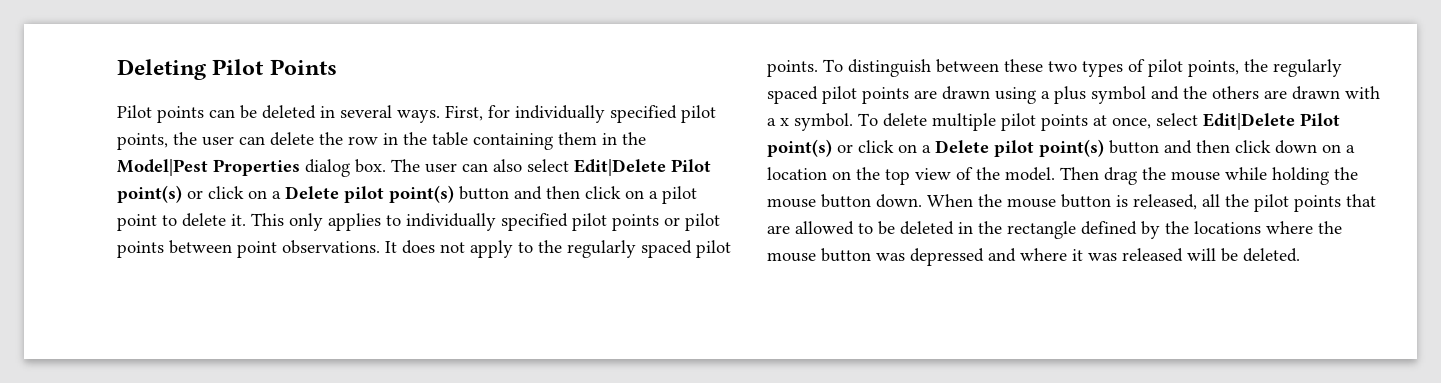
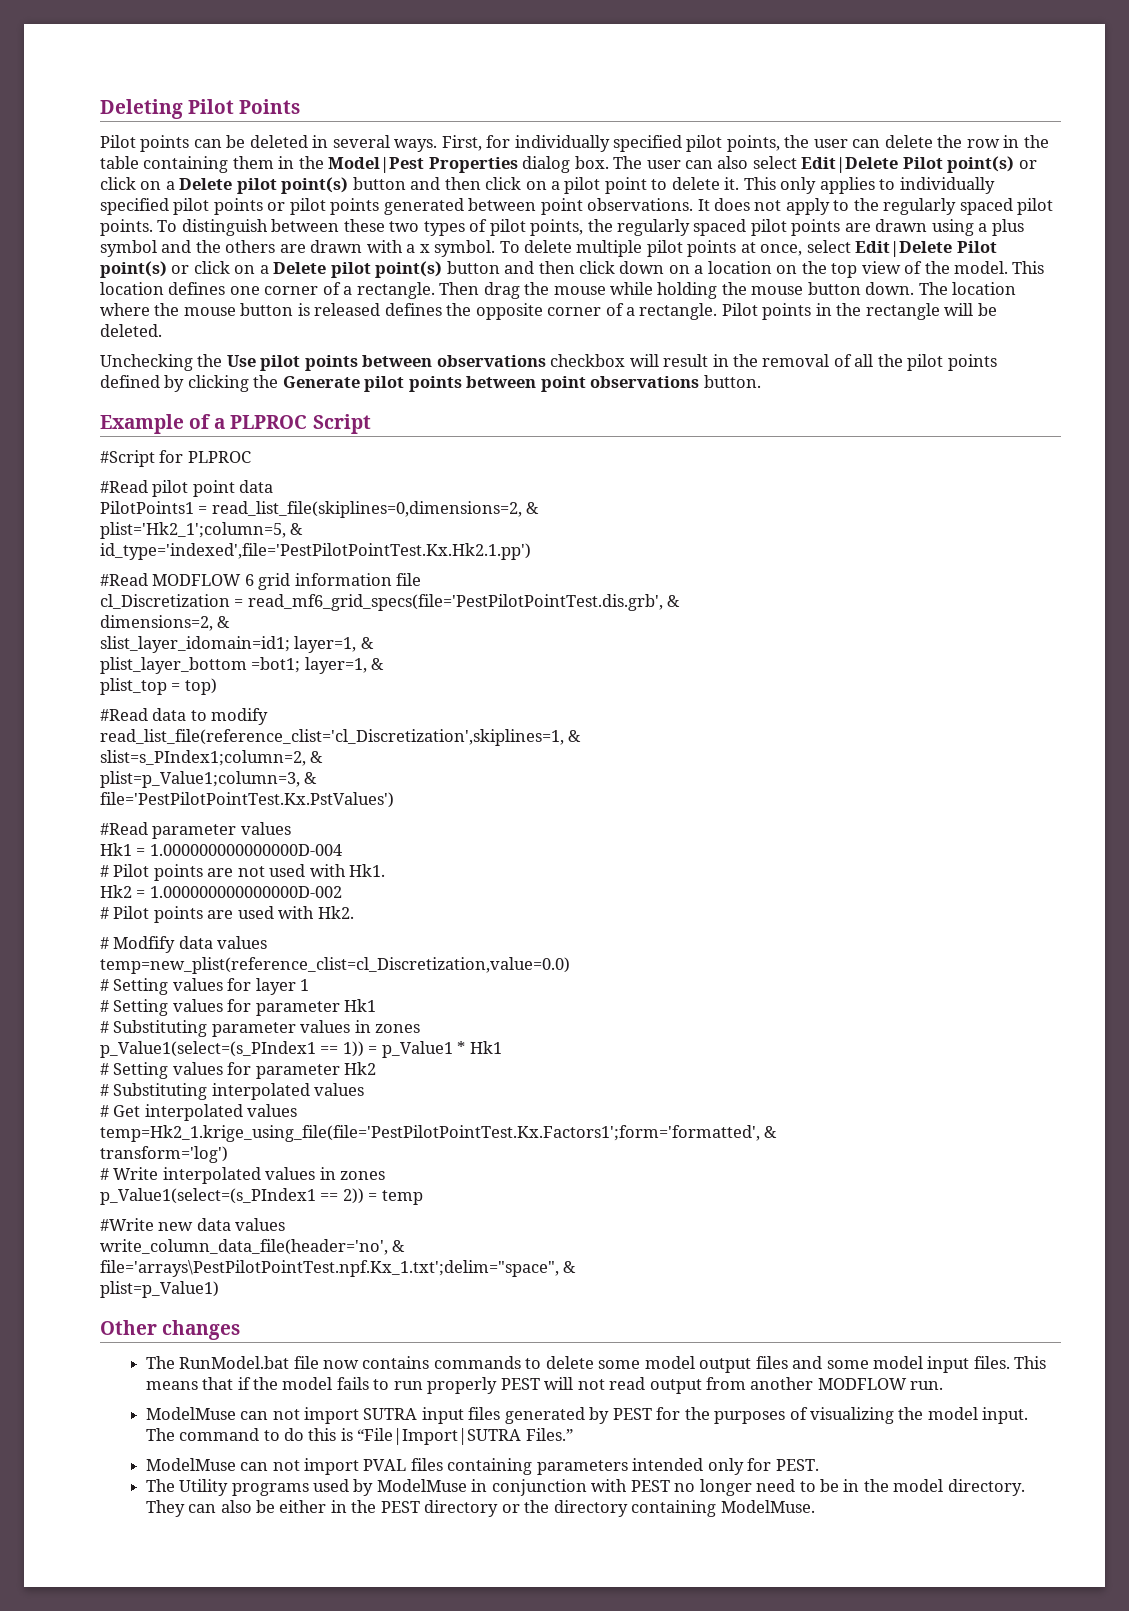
(164, 249) none -> [383,198,464,215] generated
(1055, 174) none -> [1012,261,1045,274] [100,282,435,299] This location defines one corner of a rectangle.
[927,194,973,207] When -> [918,282,1017,295] [100,303,150,316] The location where
[1133,194,1376,212] [767,221,854,235] released, all the pilot points that are allowed -> [314,303,997,320] [100,324,162,337] [100,354,997,371] [100,375,761,392] [100,414,371,434] [100,450,251,467] [100,480,274,497] [100,501,540,518] [100,522,304,539] [100,543,531,560] [100,573,422,590] [100,594,681,611] [100,615,231,631] [100,636,374,653] [100,657,385,674] [100,678,217,695] [100,708,269,725] [100,729,582,746] [100,750,324,766] [100,771,318,788] [100,792,394,808] [100,822,291,839] [100,843,342,856] [100,864,386,881] [100,885,342,898] [100,906,354,923] [100,936,268,953] [100,957,570,974] [100,978,310,995] [100,999,377,1016] [100,1020,421,1037] [100,1041,502,1058] [100,1062,377,1079] [100,1083,365,1100] [100,1104,298,1121] [100,1125,778,1142] [100,1146,228,1163] [100,1167,386,1184] [100,1188,423,1205] [100,1218,286,1231] [100,1239,406,1255] [100,1260,577,1277] [100,1281,219,1298] [100,1320,241,1340] [145,1356,1047,1373] [145,1377,944,1394] [145,1407,1029,1424] [145,1428,573,1445] [145,1458,819,1475] [145,1479,796,1496] released defines the opposite corner of a rectangle. Pilot points in the rectangle will be deleted. // Unchecking the Use pilot points between observations checkbox will result in the removal of all the pilot points defined by clicking the Generate pilot points between point observations button. // Example of a PLPROC Script // #Script for PLPROC // #Read pilot point data // PilotPoints1 = read_list_file(skiplines=0,dimensions=2, & // plist='Hk2_1';column=5, & // id_type='indexed',file='PestPilotPointTest.Kx.Hk2.1.pp') // #Read MODFLOW 6 grid information file // cl_Discretization = read_mf6_grid_specs(file='PestPilotPointTest.dis.grb', & // dimensions=2, & // slist_layer_idomain=id1; layer=1, & // plist_layer_bottom =bot1; layer=1, & // plist_top = top) // #Read data to modify // read_list_file(reference_clist='cl_Discretization',skiplines=1, & // slist=s_PIndex1;column=2, & // plist=p_Value1;column=3, & // file='PestPilotPointTest.Kx.PstValues') // #Read parameter values // Hk1 = 1.000000000000000D-004 // # Pilot points are not used with Hk1. // Hk2 = 1.000000000000000D-002 // # Pilot points are used with Hk2. // # Modfify data values // temp=new_plist(reference_clist=cl_Discretization,value=0.0) // # Setting values for layer 1 // # Setting values for parameter Hk1 // # Substituting parameter values in zones // p_Value1(select=(s_PIndex1 == 1)) = p_Value1 * Hk1 // # Setting values for parameter Hk2 // # Substituting interpolated values // # Get interpolated values // temp=Hk2_1.krige_using_file(file='PestPilotPointTest.Kx.Factors1';form='formatted', & // transform='log') // # Write interpolated values in zones // p_Value1(select=(s_PIndex1 == 2)) = temp // #Write new data values // write_column_data_file(header='no', & // file='arrays\PestPilotPointTest.npf.Kx_1.txt';delim="space", & // plist=p_Value1) // Other changes // The RunModel.bat file now contains commands to delete some model output files and some model input files. This means that if the model fails to run properly PEST will not read output from another MODFLOW run. // ModelMuse can not import SUTRA input files generated by PEST for the purposes of visualizing the model input. The command to do this is “File|Import|SUTRA Files.” // ModelMuse can not import PVAL files containing parameters intended only for PEST. // The Utility programs used by ModelMuse in conjunction with PEST no longer need
[900,221,1342,239] [767,248,1300,266] deleted in the rectangle defined by the locations where the mouse button was depressed and where it was released will be deleted. -> [843,1479,1025,1496] [145,1500,815,1517] in the model directory. They can also be either in the PEST directory or the directory containing ModelMuse.

